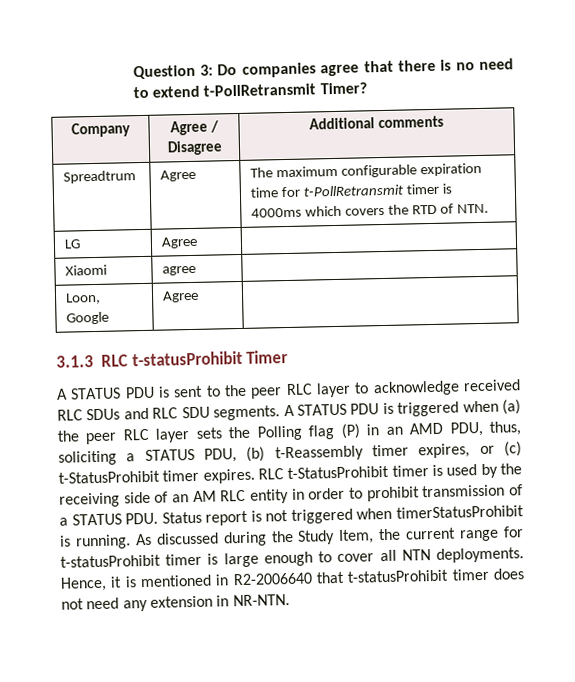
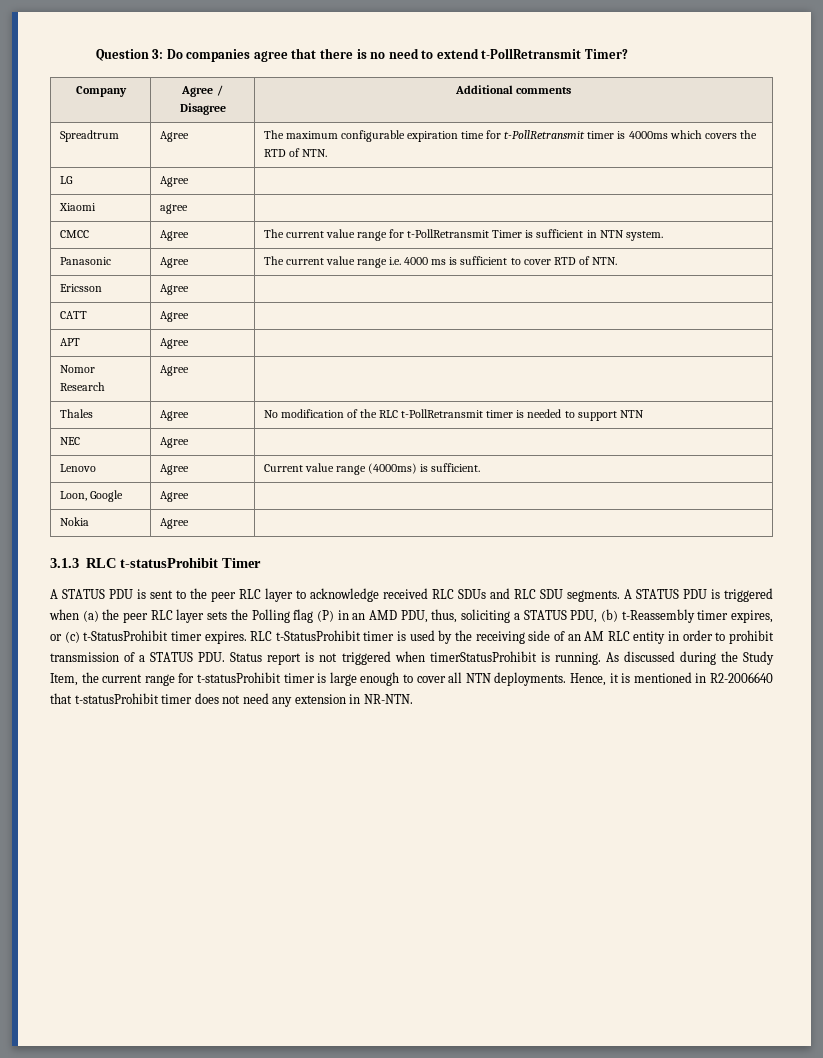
(197, 270) none -> [59,230,89,238] [159,230,189,241] [263,229,663,241] [59,257,111,265] [159,257,189,268] [263,256,617,268] [59,284,102,292] [159,284,189,295] [59,311,87,319] [159,311,189,322] [59,338,80,346] [159,338,189,349] [59,365,95,373] [59,382,105,391] [159,365,189,376] [59,409,93,418] [159,410,189,421] [263,409,644,421] [59,437,80,445] [159,437,189,448] [59,464,96,472] [159,464,189,475] [263,463,481,475] // CMCC | Agree | The current value range for t-PollRetransmit Timer is sufficient in NTN system. // Panasonic | Agree | The current value range i.e. 4000 ms is sufficient to cover RTD of NTN. // Ericsson | Agree | // CATT | Agree | // APT | Agree | // Nomor Research | Agree | // Thales | Agree | No modification of the RLC t-PollRetransmit timer is needed to support NTN // NEC | Agree | // Lenovo | Agree | Current value range (4000ms) is sufficient.
(200, 296) none -> [59,517,89,526] [159,518,189,529] // Nokia | Agree |

